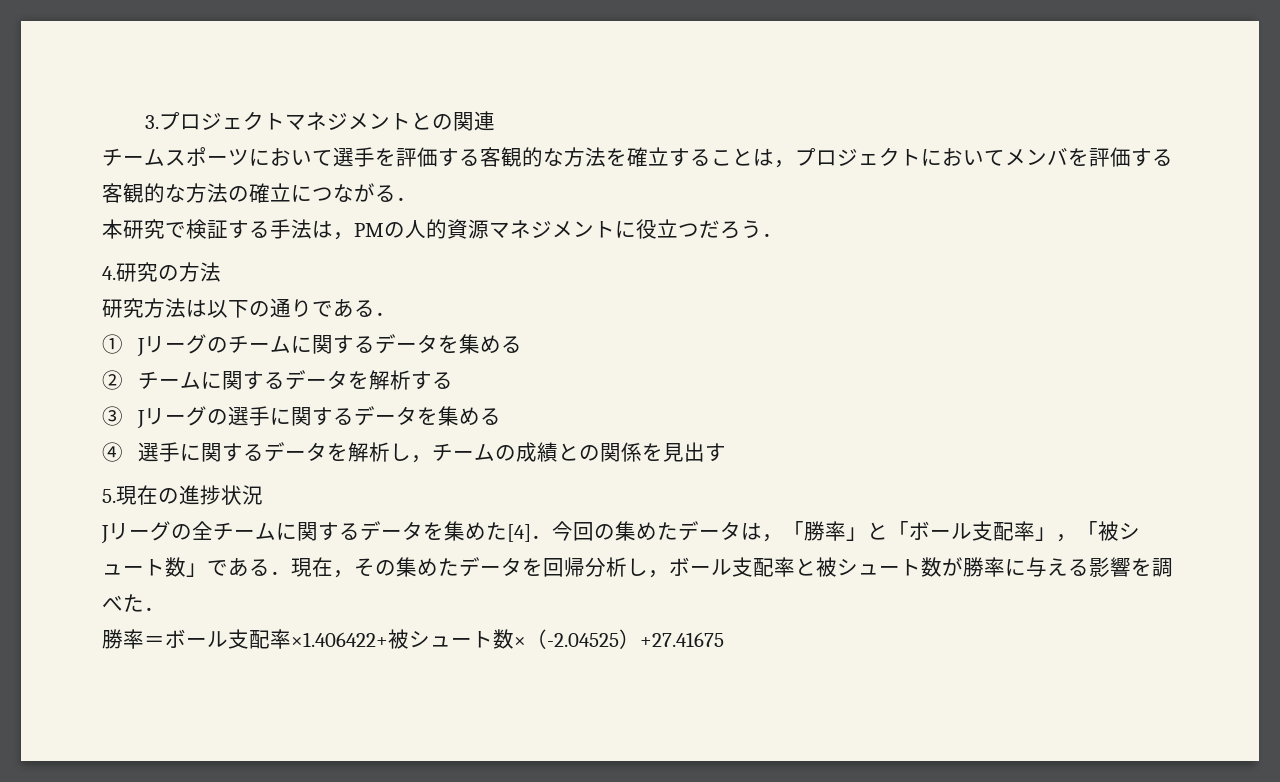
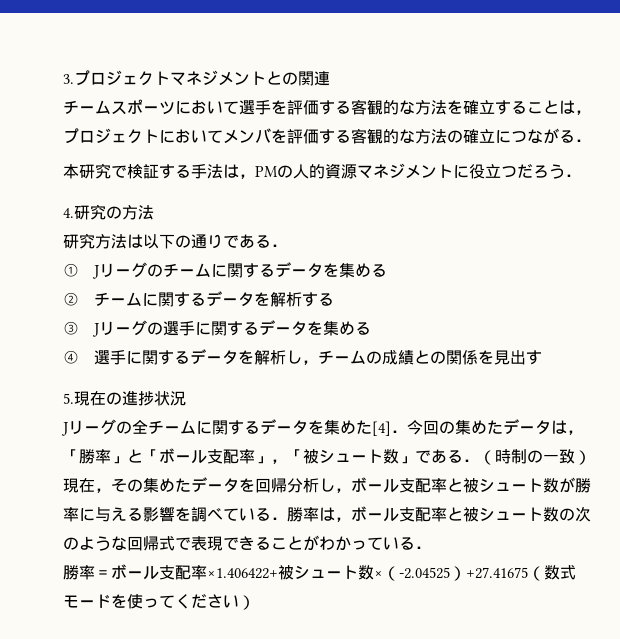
(291, 573) none -> [479,449,591,465] （時制の一致）
[123,594,144,612] た -> [223,506,591,522] [63,535,415,551] ている．勝率は，ボール支配率と被シュート数の次のような回帰式で表現できることがわかっている
(724, 639) none -> [528,565,576,581] [63,594,255,610] （数式モードを使ってください）

